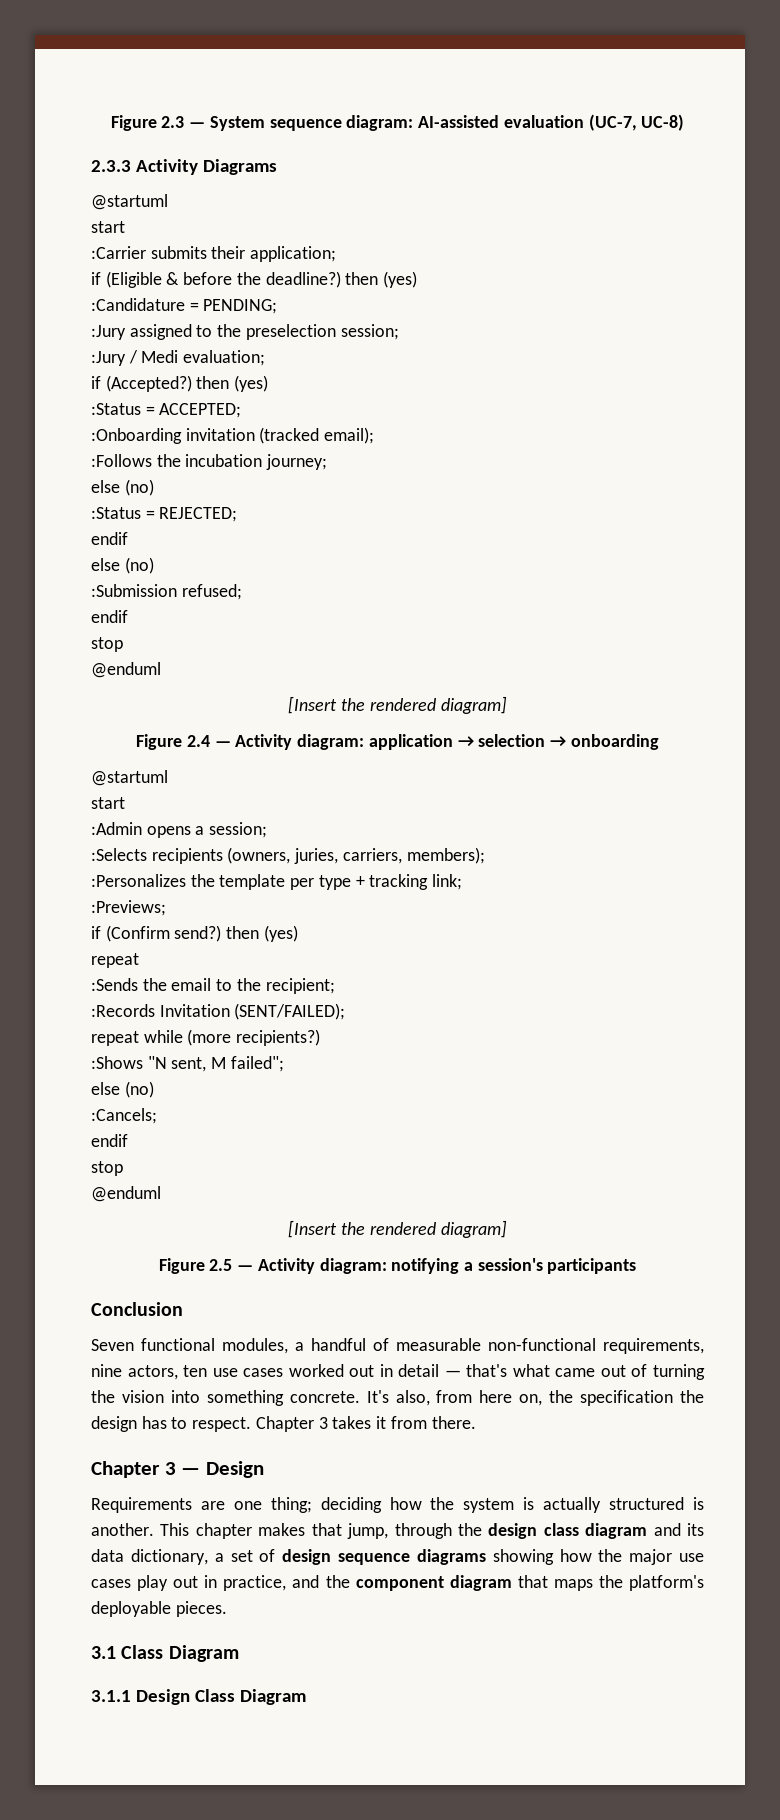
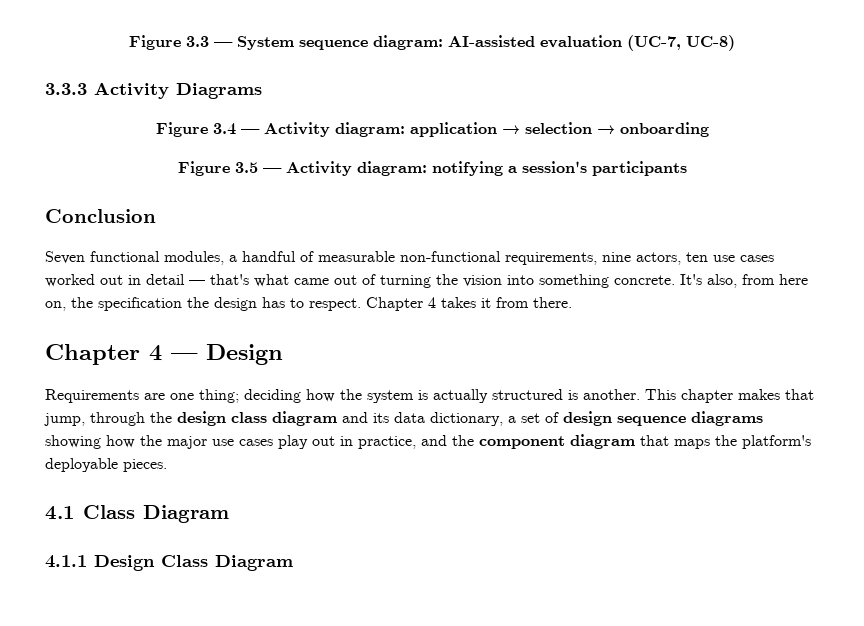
[110,115,185,131] Figure 2.3 -> [129,35,209,50] Figure 3.3
[91,160,131,172] 2.3.3 -> [45,83,87,95] 3.3.3
[91,194,168,210] [91,221,125,233] [91,246,337,262] [91,271,418,288] [91,298,278,314] [91,324,399,340] [91,350,266,366] [91,375,269,392] [91,403,242,418] [91,427,375,444] [91,454,328,470] [91,479,154,496] [91,507,238,522] [91,532,128,545] [91,557,154,574] [91,584,242,600] [91,610,128,623] [91,637,123,652] [91,662,161,678] [288,696,507,714] [136,734,210,750] // @startuml // start // :Carrier submits their application; // if (Eligible & before the deadline?) then (yes) // :Candidature = PENDING; // :Jury assigned to the preselection session; // :Jury / Medi evaluation; // if (Accepted?) then (yes) // :Status = ACCEPTED; // :Onboarding invitation (tracked email); // :Follows the incubation journey; // else (no) // :Status = REJECTED; // endif // else (no) // :Submission refused; // endif // stop // @enduml // [Insert the rendered diagram] // Figure 2.4 -> [155,122,236,137] // Figure 3.4
[91,770,168,786] [91,797,125,809] [91,822,268,838] [91,847,485,864] [91,874,463,890] [91,900,166,916] [91,925,298,942] [91,953,139,968] [91,978,335,994] [91,1003,346,1020] [91,1029,321,1046] [91,1056,284,1072] [91,1081,154,1098] [91,1108,157,1124] [91,1134,128,1147] [91,1161,123,1176] [91,1186,161,1202] [288,1220,507,1238] [158,1258,233,1274] // @startuml // start // :Admin opens a session; // :Selects recipients (owners, juries, carriers, members); // :Personalizes the template per type + tracking link; // :Previews; // if (Confirm send?) then (yes) // repeat // :Sends the email to the recipient; // :Records Invitation (SENT/FAILED); // repeat while (more recipients?) // :Shows "N sent, M failed"; // else (no) // :Cancels; // endif // stop // @enduml // [Insert the rendered diagram] // Figure 2.5 -> [177,161,258,176] // Figure 3.5
[318,1417,328,1429] 3 -> [428,297,436,308] 4
[164,1462,176,1475] 3 -> [149,345,162,361] 4
[91,1646,116,1659] 3.1 -> [45,506,75,520] 4.1
[91,1690,131,1702] 3.1.1 -> [45,555,87,568] 4.1.1

